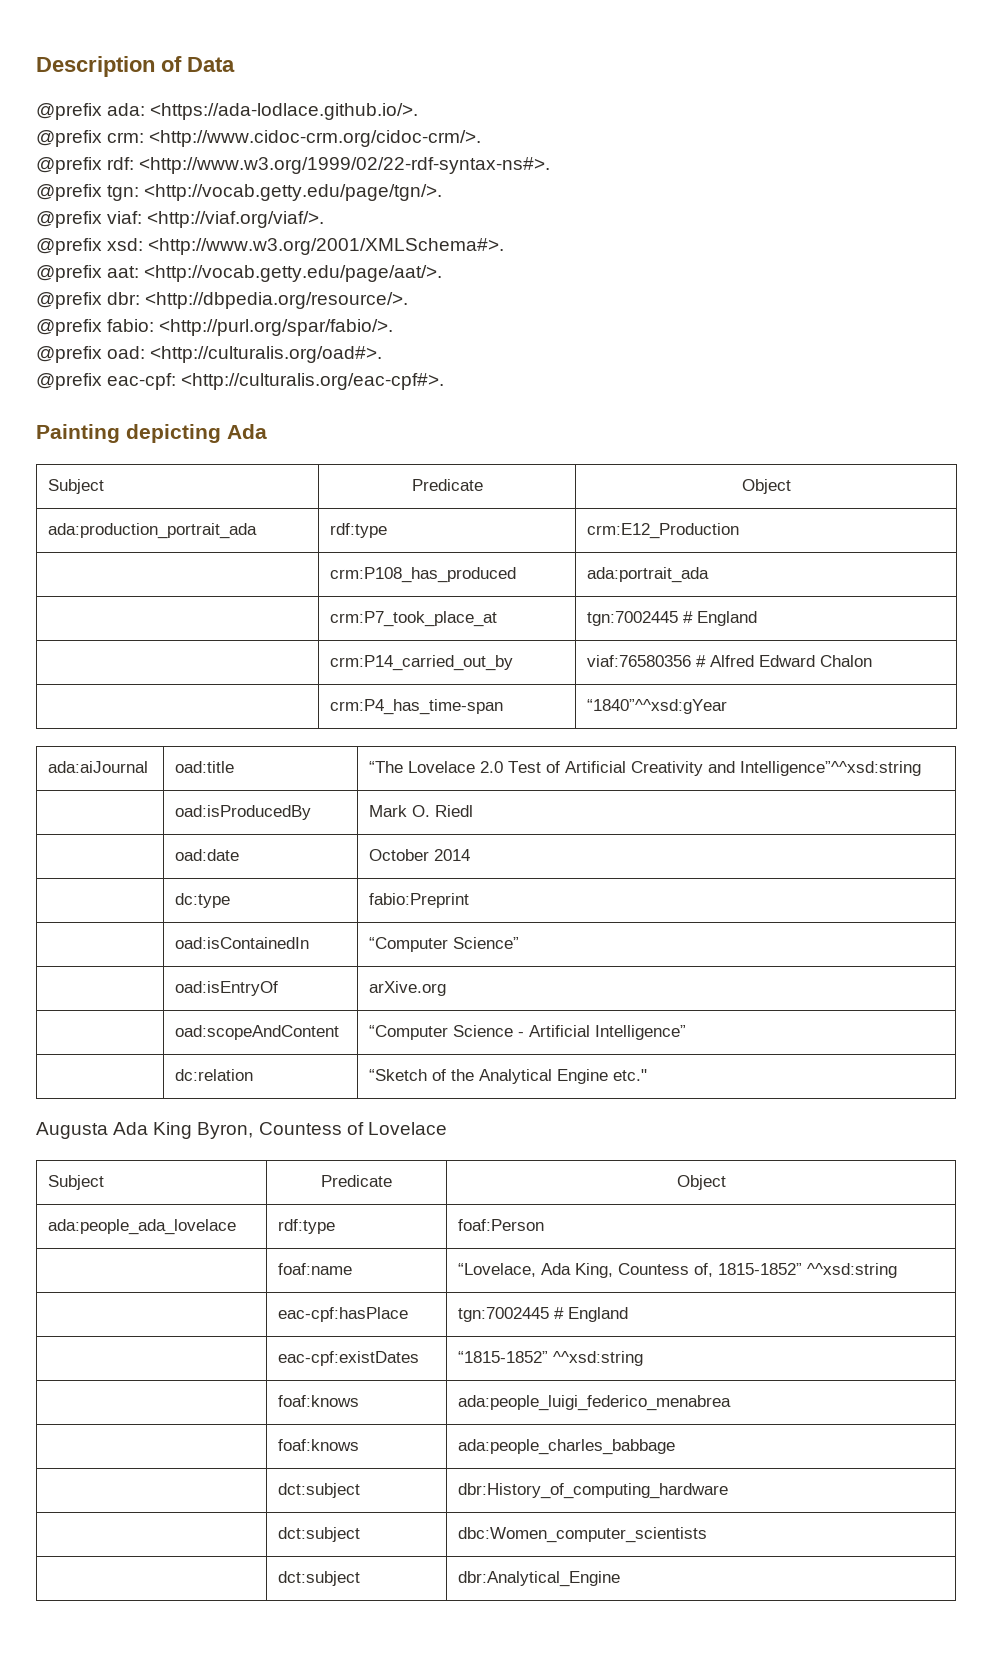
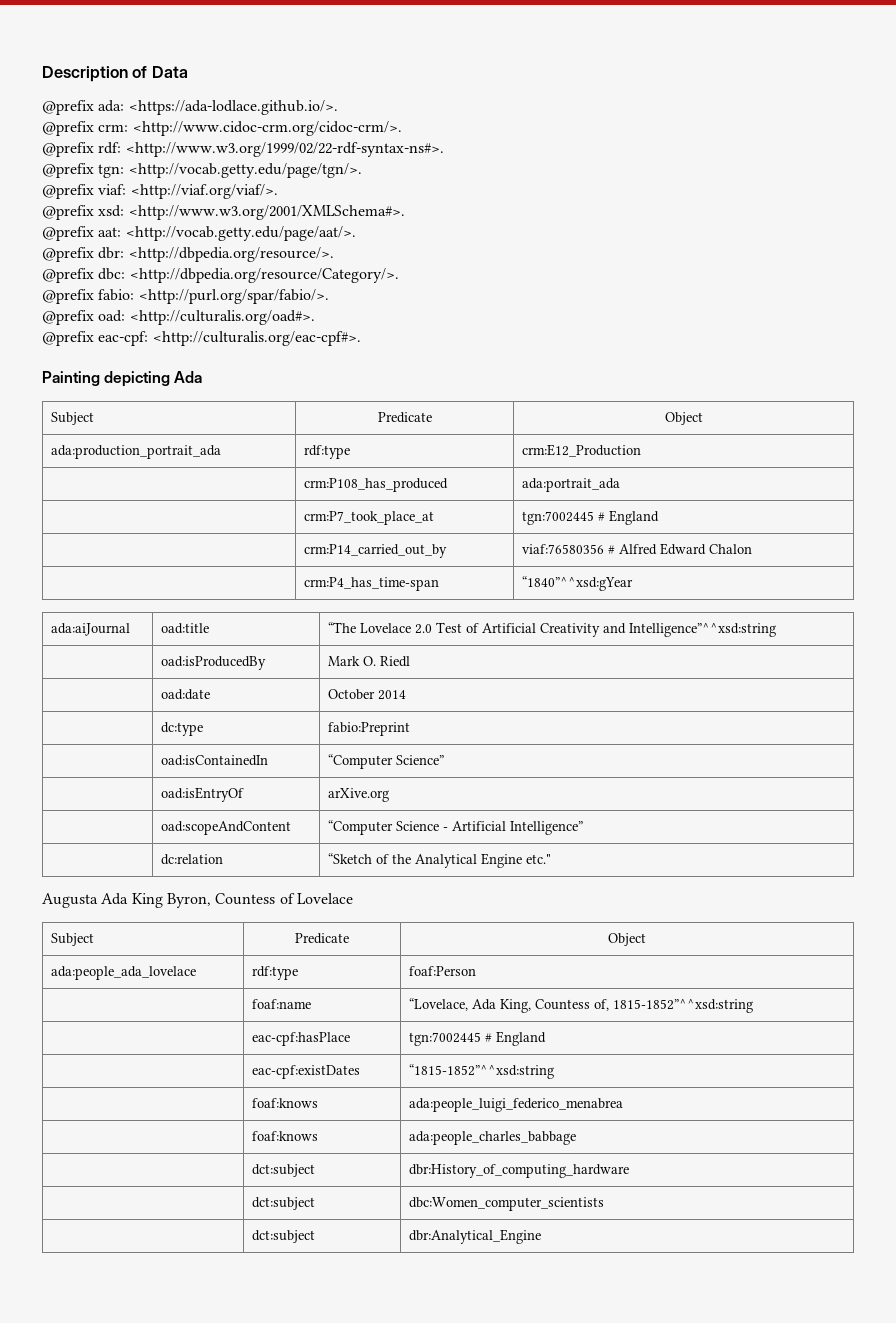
(409, 300) none -> [42,268,399,283] // @prefix dbc: <http://dbpedia.org/resource/Category/>.
[717,1263,897,1278] 1815-1852” ^^xsd:string -> [613,999,754,1013] 1815-1852”^^xsd:string
[457,1351,643,1366] “1815-1852” ^^xsd:string -> [409,1064,555,1079] “1815-1852”^^xsd:string

